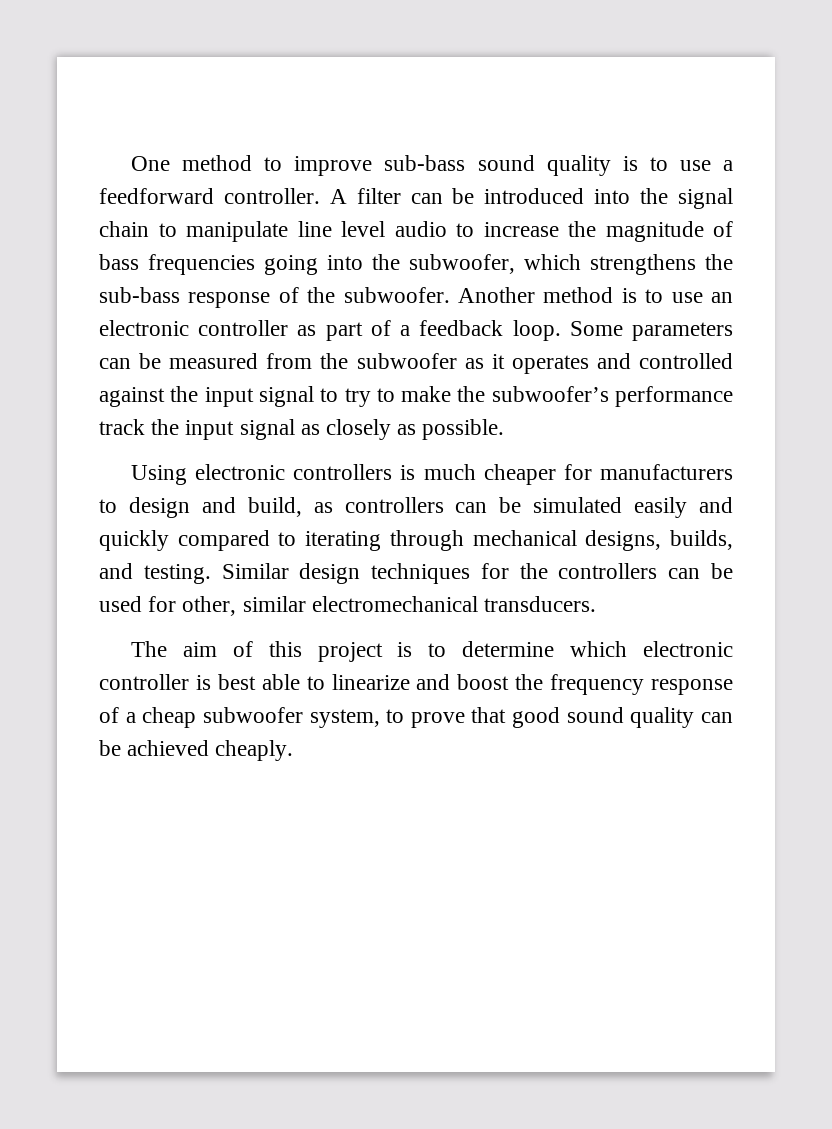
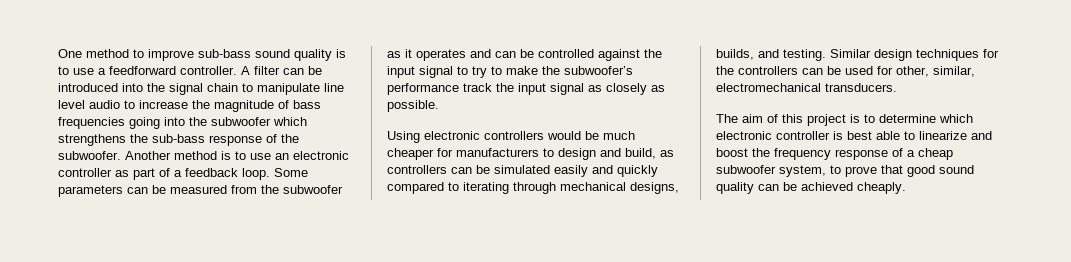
[409,254,515,274] subwoofer, -> [211,117,271,126] subwoofer
(631, 361) none -> [495,49,534,58] can be
[400,465,416,480] is -> [547,131,599,140] would be
[242,596,306,612] similar -> [933,66,975,77] similar,

